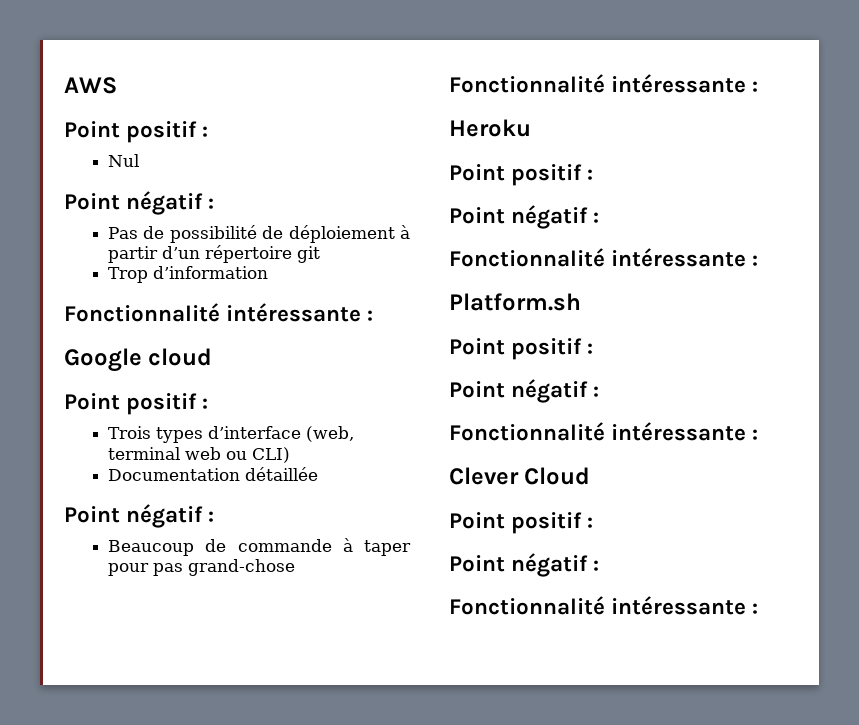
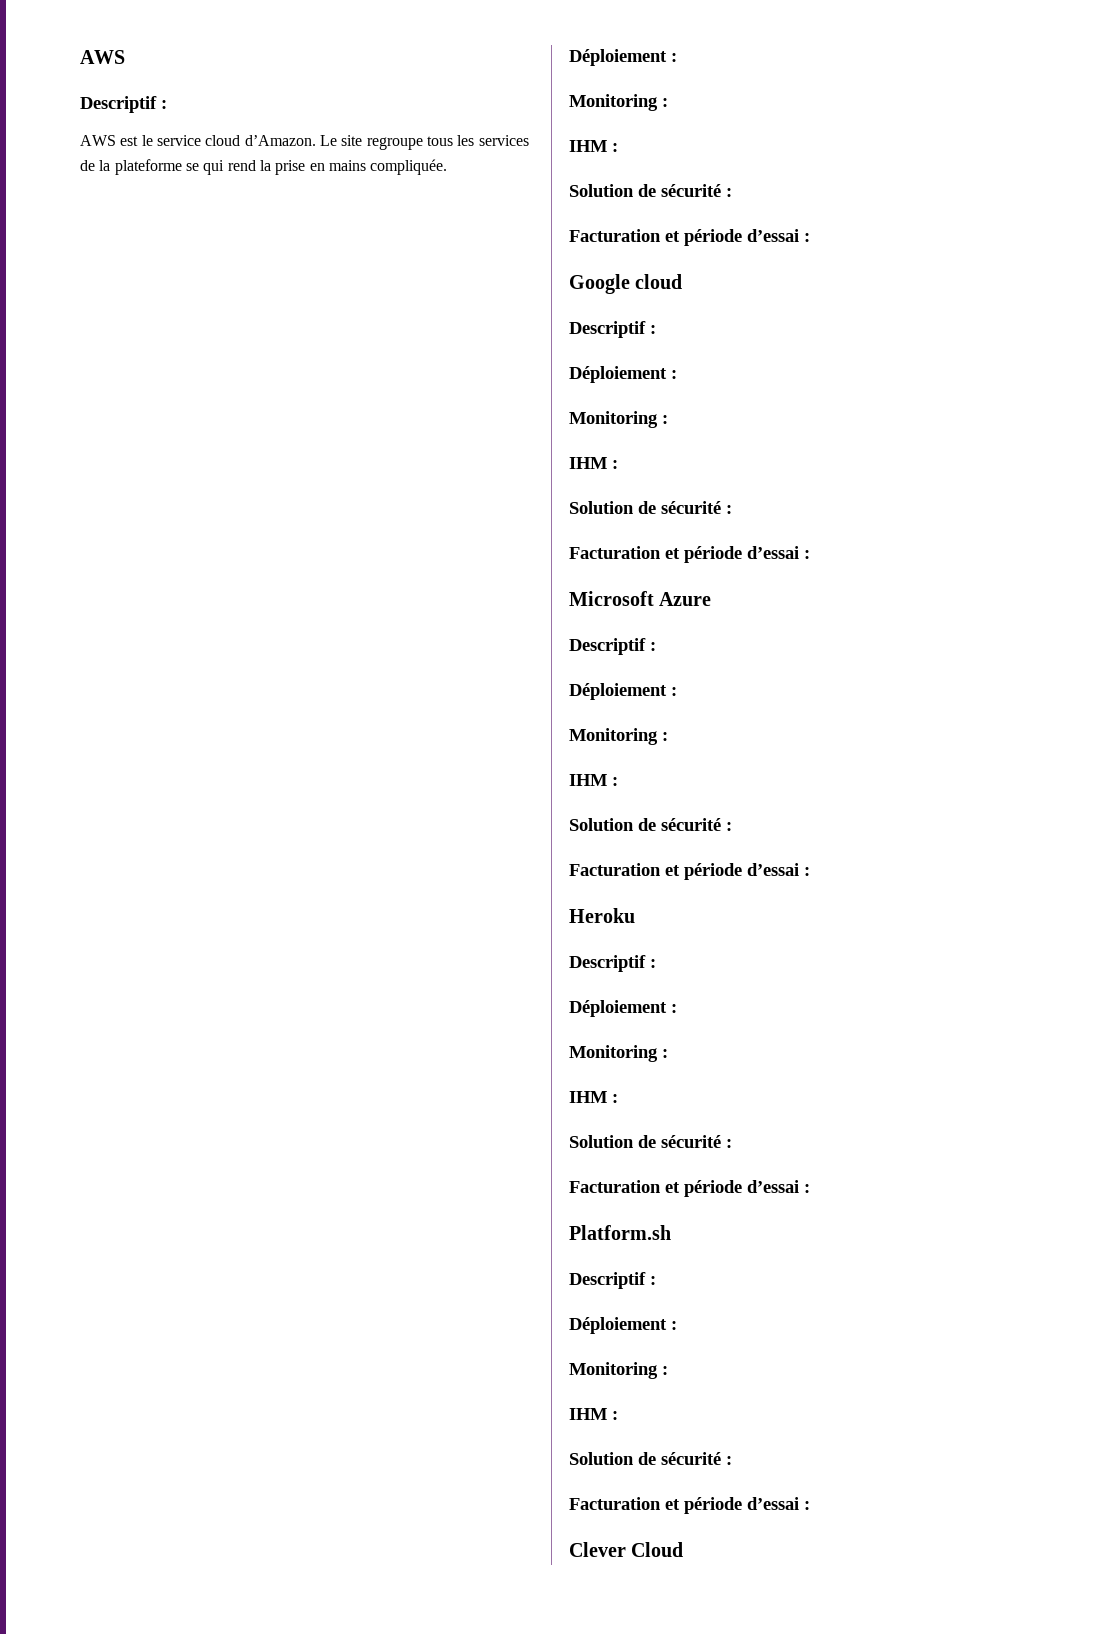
[64,121,209,143] [108,154,140,167] [64,191,215,215] [108,225,410,243] [108,245,321,263] [108,266,269,283] [64,303,362,322] Point positif : // Nul // Point négatif : // Pas de possibilité de déploiement à partir d’un répertoire git // Trop d’information // Fonctionnalité intéressante -> [80,96,167,113] [80,135,529,150] [80,159,448,175] [569,49,677,66] [569,94,668,111] [569,140,618,152] [569,184,732,197] [569,229,799,246] Descriptif : // AWS est le service cloud d’Amazon. Le site regroupe tous les services de la plateforme se qui rend la prise en mains compliquée. // Déploiement : // Monitoring : // IHM : // Solution de sécurité : // Facturation et période d’essai
[64,393,209,415] [108,426,355,443] [108,447,291,463] [108,467,319,481] [64,504,215,528] [108,538,411,556] [108,559,296,576] [449,74,747,93] Point positif : // Trois types d’interface (web, terminal web ou CLI) // Documentation détaillée // Point négatif : // Beaucoup de commande à taper pour pas grand-chose // Fonctionnalité intéressante -> [569,321,656,338] [569,366,677,383] [569,411,668,428] [569,457,618,469] [569,501,732,514] [569,546,810,563] [569,591,712,606] [569,638,656,655] [569,683,677,700] [569,728,668,745] [569,774,618,786] [569,818,732,831] [569,863,799,880] Descriptif : // Déploiement : // Monitoring : // IHM : // Solution de sécurité : // Facturation et période d’essai : // Microsoft Azure // Descriptif : // Déploiement : // Monitoring : // IHM : // Solution de sécurité : // Facturation et période d’essai
[449,164,594,186] [449,205,600,229] [449,248,747,267] Point positif : // Point négatif : // Fonctionnalité intéressante -> [569,955,656,972] [569,1000,677,1017] [569,1045,668,1062] [569,1091,618,1103] [569,1135,732,1148] [569,1180,799,1197] Descriptif : // Déploiement : // Monitoring : // IHM : // Solution de sécurité : // Facturation et période d’essai
[449,338,594,360] [449,379,600,403] [449,422,759,441] [449,467,591,485] [449,512,594,534] [449,553,600,577] [449,596,759,615] Point positif : // Point négatif : // Fonctionnalité intéressante : // Clever Cloud // Point positif : // Point négatif : // Fonctionnalité intéressante : -> [569,1272,656,1289] [569,1317,677,1334] [569,1362,668,1379] [569,1408,618,1420] [569,1452,732,1465] [569,1497,810,1514] [569,1542,684,1557] Descriptif : // Déploiement : // Monitoring : // IHM : // Solution de sécurité : // Facturation et période d’essai : // Clever Cloud

